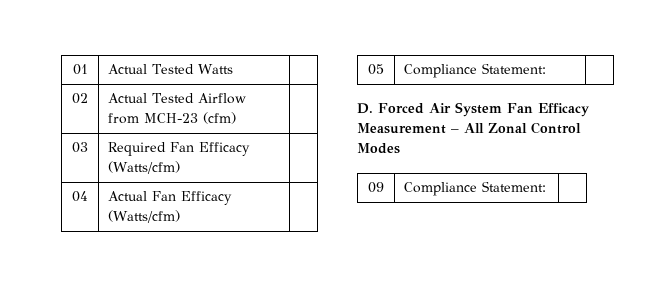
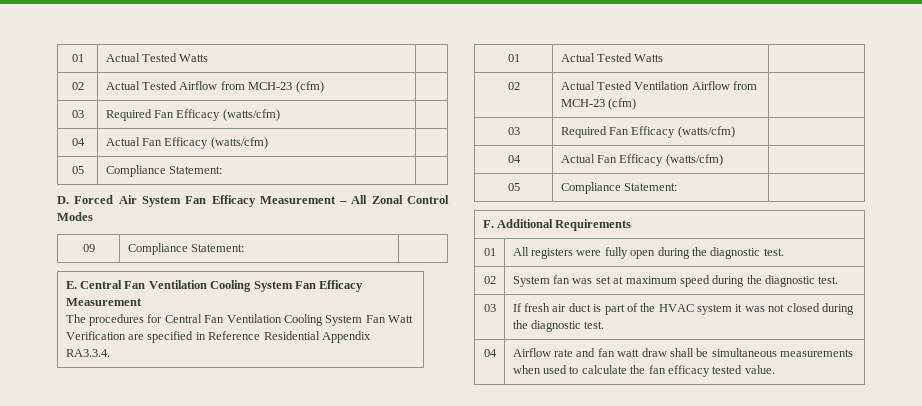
[108,161,181,174] [72,191,88,202] [108,191,233,205] [108,210,181,223] (Watts/cfm) | // 04 | Actual Fan Efficacy (Watts/cfm) -> [222,109,280,121] [71,138,85,146] [105,137,268,149] (watts/cfm) | // 04 | Actual Fan Efficacy (watts/cfm)
(547, 186) none -> [65,280,364,292] [65,298,142,306] [65,314,414,326] [65,331,371,343] [65,349,110,357] [507,54,520,62] [560,53,664,62] [507,82,520,90] [560,81,758,90] [560,98,637,110] [507,127,520,135] [560,126,735,138] [507,155,521,163] [560,154,723,166] [507,183,520,191] [560,182,678,194] [482,219,632,231] [483,248,496,256] [512,247,784,259] [483,276,496,284] [512,275,839,287] [483,304,496,312] [512,303,854,315] [512,320,605,332] [483,349,497,357] [512,348,854,357] [512,365,775,377] // E. Central Fan Ventilation Cooling System Fan Efficacy Measurement // The procedures for Central Fan Ventilation Cooling System Fan Watt Verification are specified in Reference Residential Appendix RA3.3.4. // 01 | Actual Tested Watts | // 02 | Actual Tested Ventilation Airflow from MCH-23 (cfm) | // 03 | Required Fan Efficacy (watts/cfm) | // 04 | Actual Fan Efficacy (watts/cfm) | // 05 | Compliance Statement: | // F. Additional Requirements // 01 | All registers were fully open during the diagnostic test. // 02 | System fan was set at maximum speed during the diagnostic test. // 03 | If fresh air duct is part of the HVAC system it was not closed during the diagnostic test. // 04 | Airflow rate and fan watt draw shall be simultaneous measurements when used to calculate the fan efficacy tested value.

